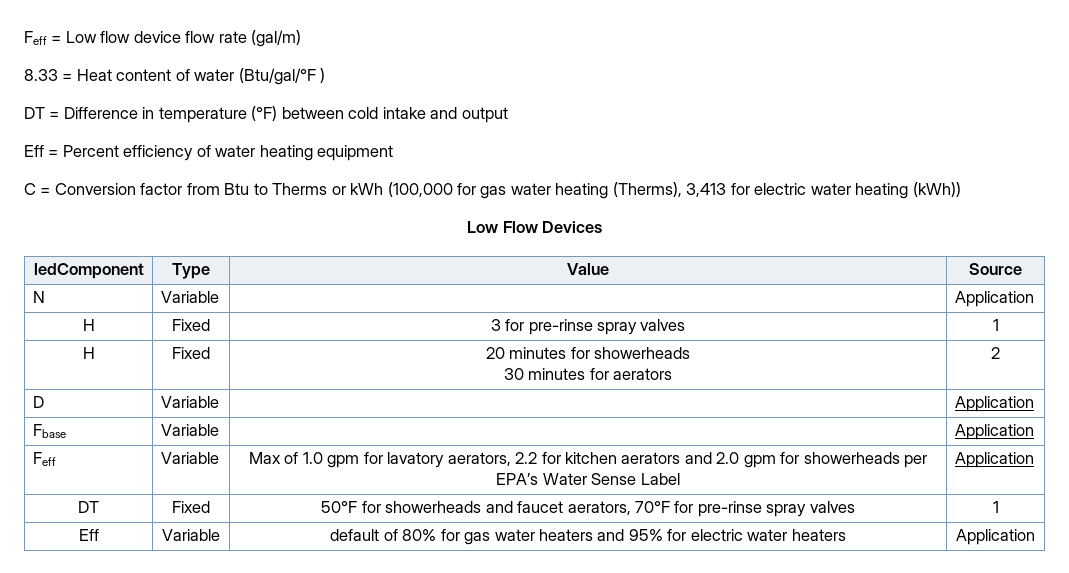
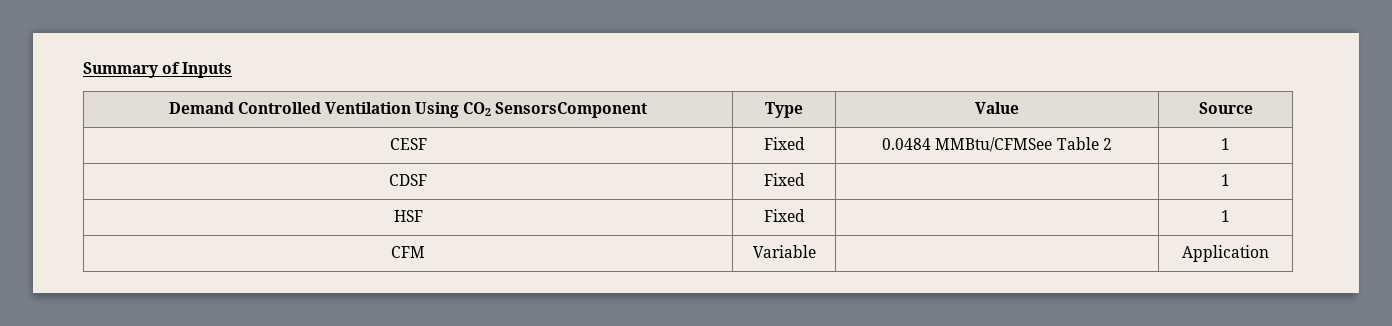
[24,30,302,47] [24,68,326,85] [24,106,508,123] [24,145,394,161] [24,182,961,199] [467,221,602,233] [33,263,144,279] [172,263,211,279] [567,263,609,275] [969,263,1022,275] [32,291,45,303] [160,291,219,303] [954,291,1034,307] [82,319,95,331] [172,319,211,331] [490,319,686,335] [992,319,999,331] [82,347,95,359] [172,347,211,359] [485,347,691,359] [503,368,673,380] [991,347,1000,359] [32,396,44,408] [160,396,219,408] [954,396,1034,412] [32,424,66,438] [160,424,219,436] [954,424,1034,440] [32,452,56,466] [160,452,219,464] [248,452,928,468] [496,473,680,485] [954,452,1034,468] [78,501,99,513] [172,501,211,513] [321,501,855,517] [992,501,999,513] [78,529,99,541] [162,529,221,541] [330,529,846,545] Feff = Low flow device flow rate (gal/m) // 8.33 = Heat content of water (Btu/gal/°F ) // DT = Difference in temperature (°F) between cold intake and output // Eff = Percent efficiency of water heating equipment // C = Conversion factor from Btu to Therms or kWh (100,000 for gas water heating (Therms), 3,413 for electric water heating (kWh)) // Low Flow Devices // ledComponent | Type | Value | Source // N | Variable | | Application // H | Fixed | 3 for pre-rinse spray valves | 1 // H | Fixed | 20 minutes for showerheads // 30 minutes for aerators | 2 // D | Variable | | Application // Fbase | Variable | | Application // Feff | Variable | Max of 1.0 gpm for lavatory aerators, 2.2 for kitchen aerators and 2.0 gpm for showerheads per EPA’s Water Sense Label | Application // DT | Fixed | 50°F for showerheads and faucet aerators, 70°F for pre-rinse spray valves | 1 // Eff | Variable | default of 80% for gas water heaters and 95% for electric water heaters -> [83,62,233,78] [168,102,648,118] [765,102,803,118] [975,102,1019,114] [1198,102,1253,114] [389,138,427,150] [763,137,805,150] [882,137,1112,152] [1221,138,1230,150] [389,174,427,186] [763,173,805,186] [1221,174,1230,186] [393,210,423,222] [763,209,805,222] [1221,210,1230,222] [391,246,425,258] [752,245,816,258] Summary of Inputs // Demand Controlled Ventilation Using CO2 SensorsComponent | Type | Value | Source // CESF | Fixed | 0.0484 MMBtu/CFMSee Table 2 | 1 // CDSF | Fixed | | 1 // HSF | Fixed | | 1 // CFM | Variable |

